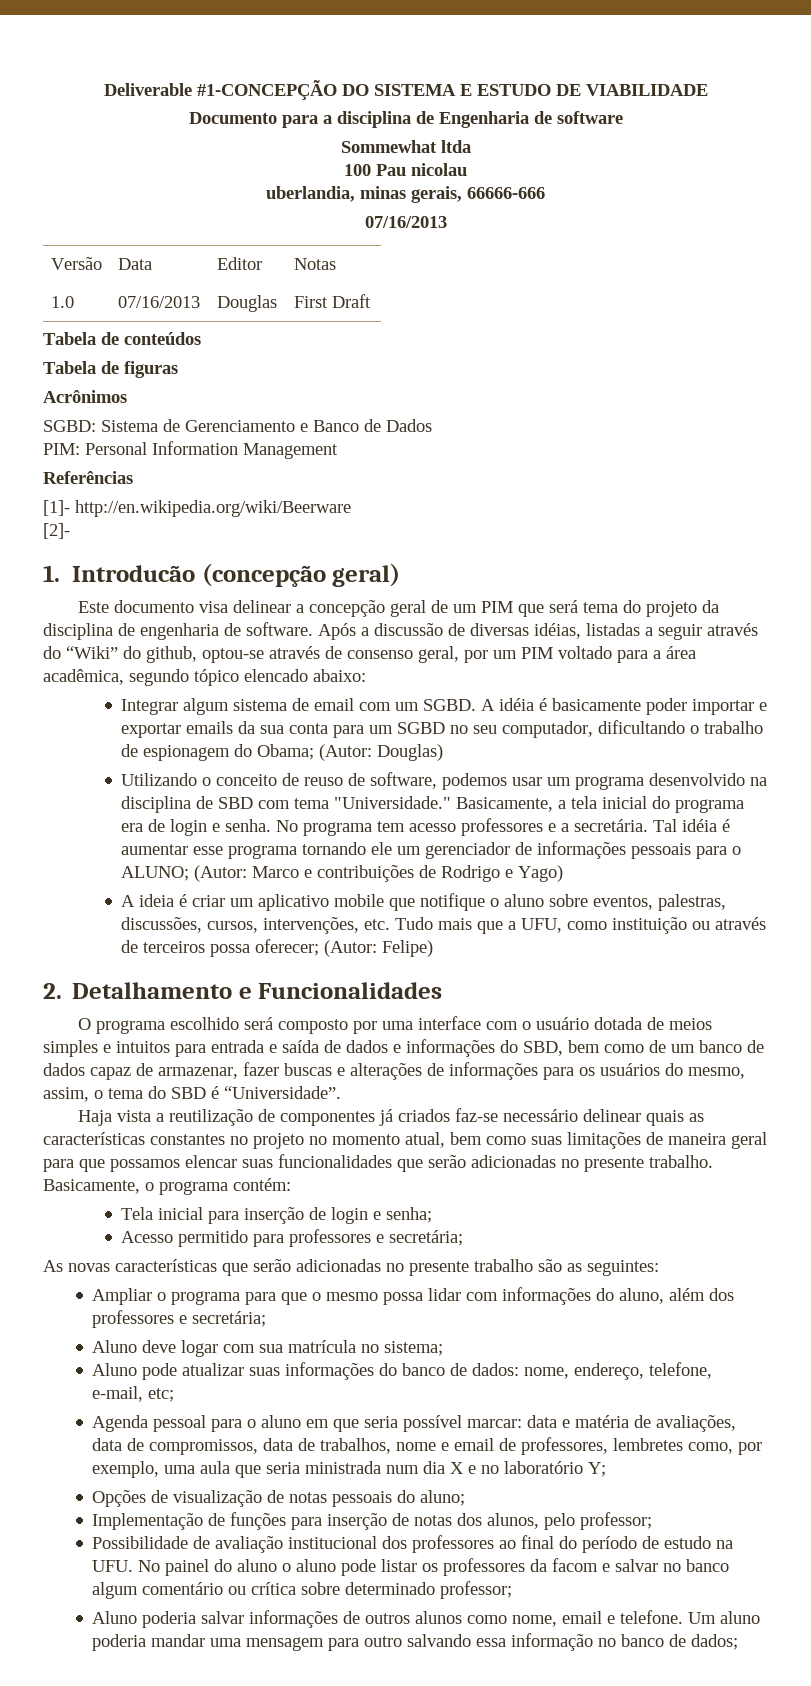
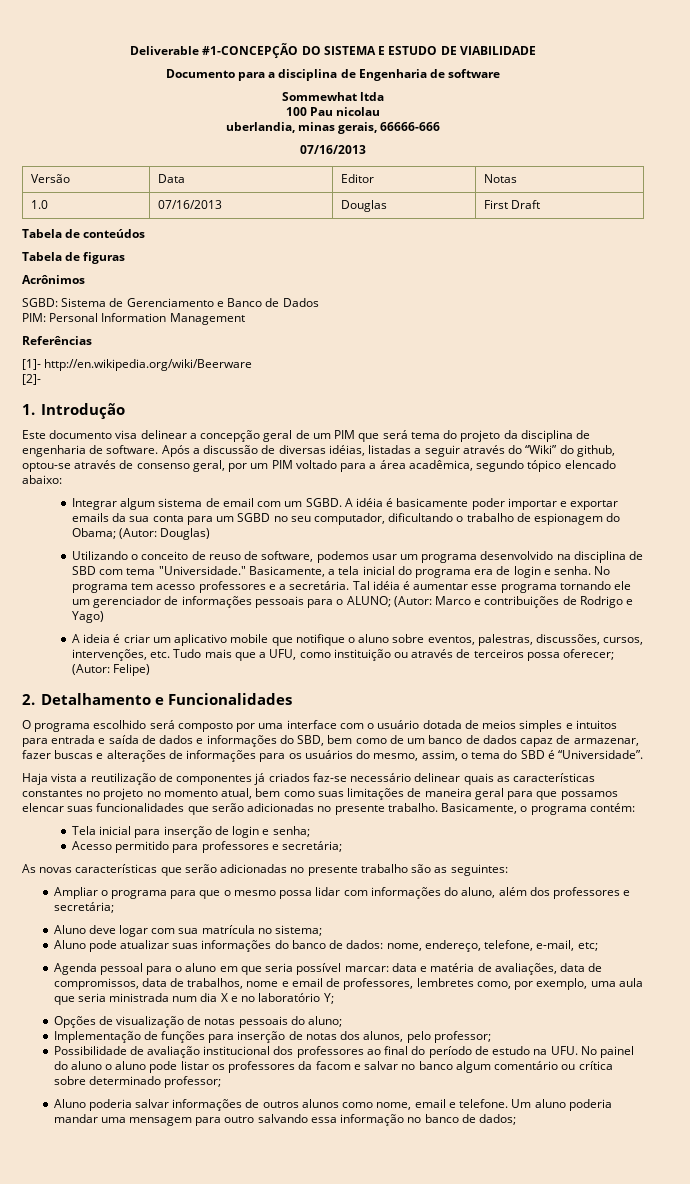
[71,563,401,587] Introducão (concepção geral) -> [41,403,125,419] Introdução

